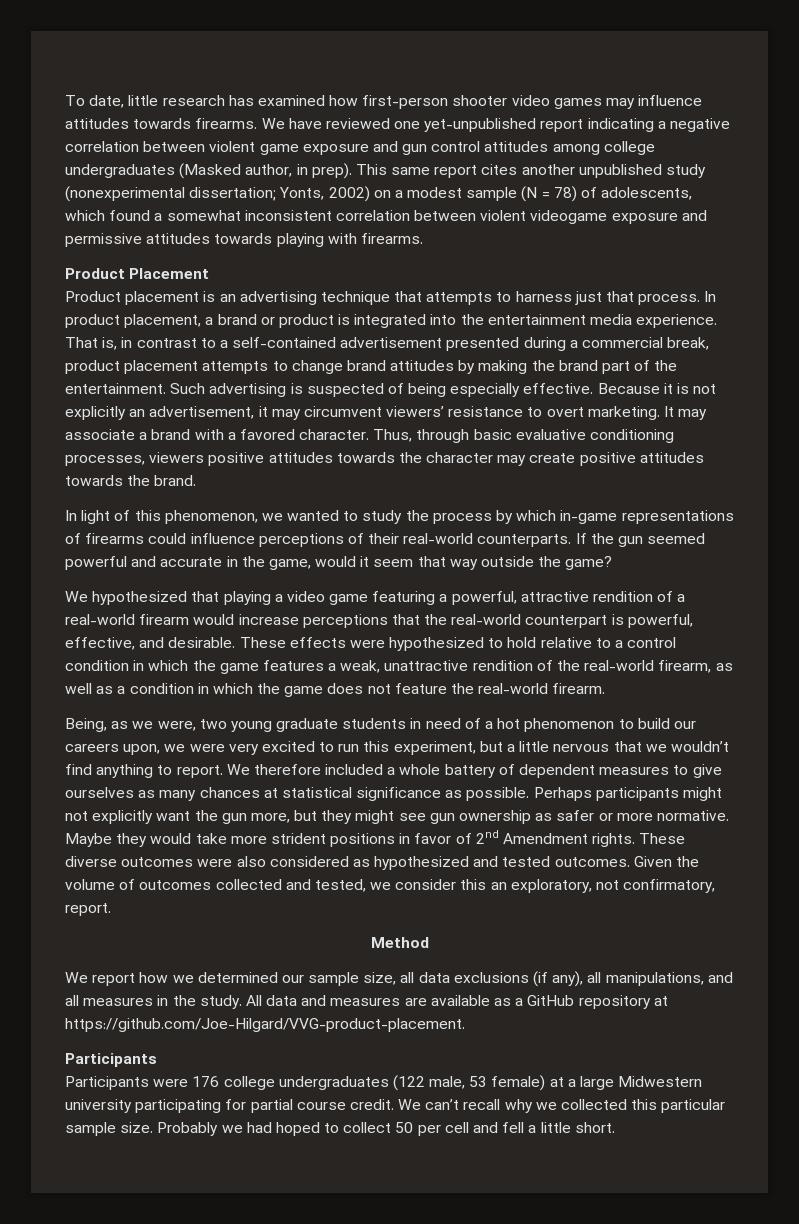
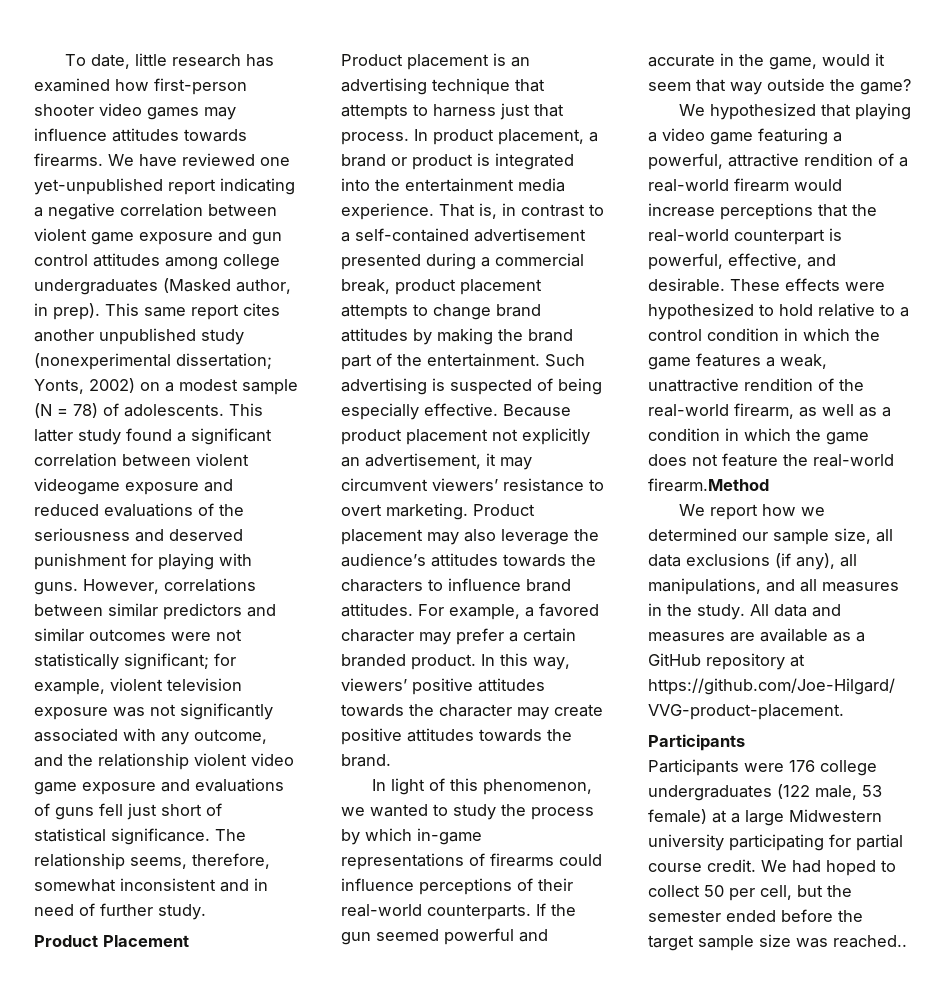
[601,187,693,200] [65,210,332,221] adolescents, which found a somewhat inconsistent -> [124,403,263,417] [34,428,272,445] adolescents. This latter study found a significant
[65,233,423,247] permissive attitudes towards playing with firearms. -> [34,503,244,517] [34,528,243,542] [34,553,252,570] [34,578,256,595] [34,603,276,620] [34,628,242,642] [34,653,236,670] [34,678,242,695] [34,703,273,720] [34,728,267,745] [34,753,294,770] [34,778,284,795] [34,803,222,820] [34,828,246,845] [34,853,270,870] [34,878,268,892] [34,903,206,920] reduced evaluations of the seriousness and deserved punishment for playing with guns. However, correlations between similar predictors and similar outcomes were not statistically significant; for example, violent television exposure was not significantly associated with any outcome, and the relationship violent video game exposure and evaluations of guns fell just short of statistical significance. The relationship seems, therefore, somewhat inconsistent and in need of further study.
[663,383,690,394] it is -> [341,429,488,445] product placement
[664,406,708,420] [65,429,675,443] [65,452,205,466] It may associate a brand with a favored character. Thus, through basic evaluative conditioning processes, viewers -> [473,504,535,516] [341,529,599,545] [341,553,596,567] [341,578,571,592] [341,603,599,620] [341,628,576,645] [341,653,570,670] [341,678,407,691] Product placement may also leverage the audience’s attitudes towards the characters to influence brand attitudes. For example, a favored character may prefer a certain branded product. In this way, viewers’
[552,683,606,694] [65,718,696,732] [65,741,729,755] [65,764,722,778] [65,787,723,801] [65,810,729,824] [65,830,686,847] [65,856,700,870] [65,879,716,893] [65,903,111,916] [370,937,429,948] firearm. // Being, as we were, two young graduate students in need of a hot phenomenon to build our careers upon, we were very excited to run this experiment, but a little nervous that we wouldn’t find anything to report. We therefore included a whole battery of dependent measures to give ourselves as many chances at statistical significance as possible. Perhaps participants might not explicitly want the gun more, but they might see gun ownership as safer or more normative. Maybe they would take more strident positions in favor of 2nd Amendment rights. These diverse outcomes were also considered as hypothesized and tested outcomes. Given the volume of outcomes collected and tested, we consider this an exploratory, not confirmatory, report. // Method -> [648,478,769,492] firearm.Method
[425,1099,726,1113] [65,1122,243,1136] can’t recall why we collected this particular sample size. Probably we -> (787, 866) none
[444,1122,615,1133] cell and fell a little short. -> [760,885,852,900] [648,909,863,922] [648,934,907,951] cell, but the semester ended before the target sample size was reached..

